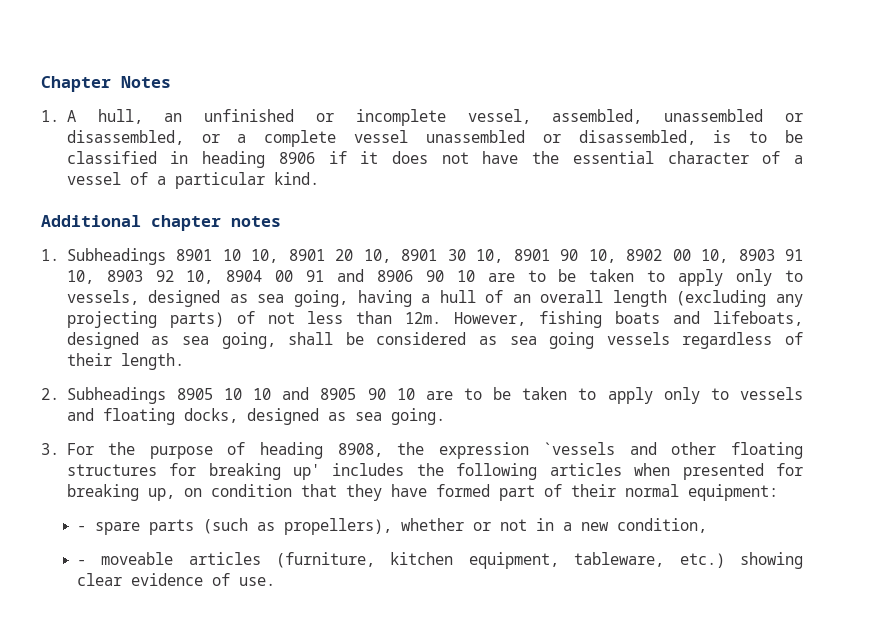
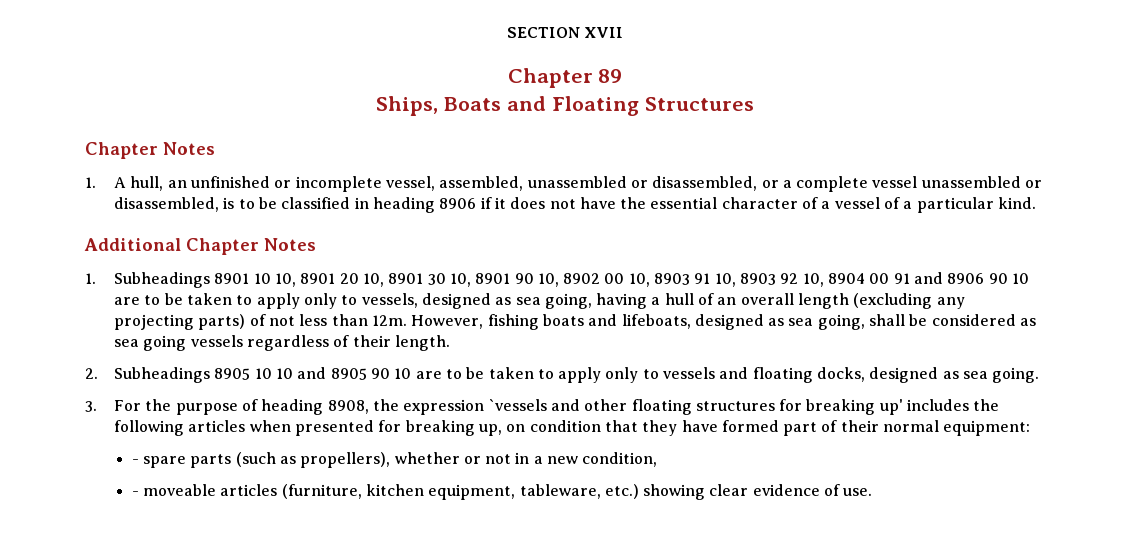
(41, 84) none -> [506,27,624,38] [507,68,623,88] [376,96,754,116] SECTION XVII // Chapter 89 // Ships, Boats and Floating Structures //
[151,215,281,231] chapter notes -> [186,238,316,255] Chapter Notes

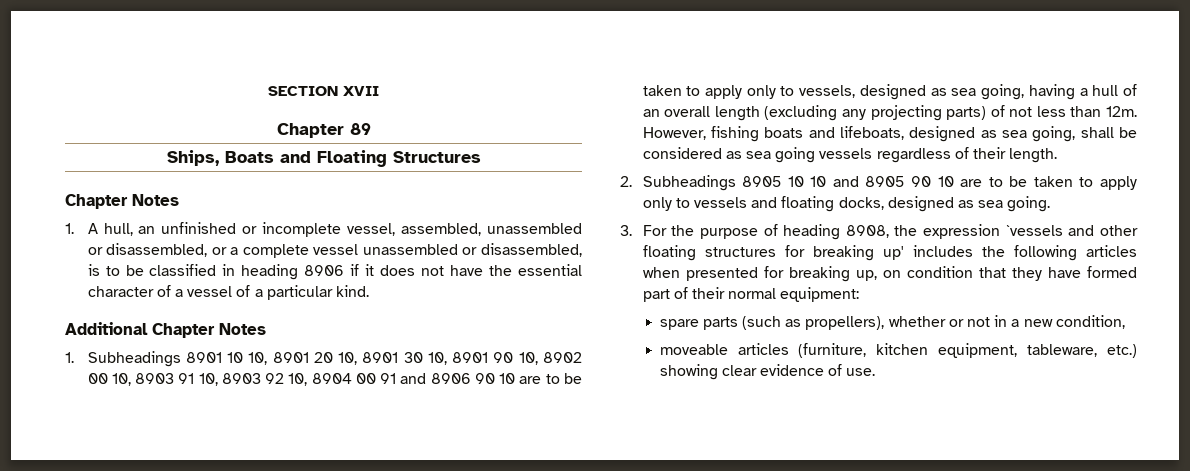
[131,459,139,464] - -> (860, 294) none
[131,491,139,496] - -> (1125, 322) none

